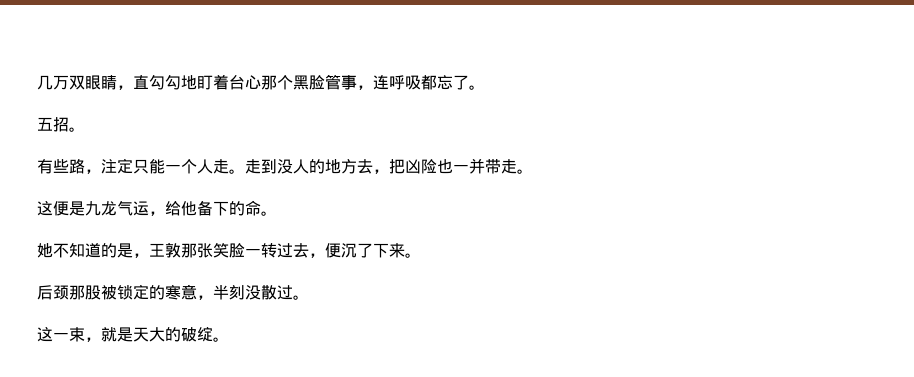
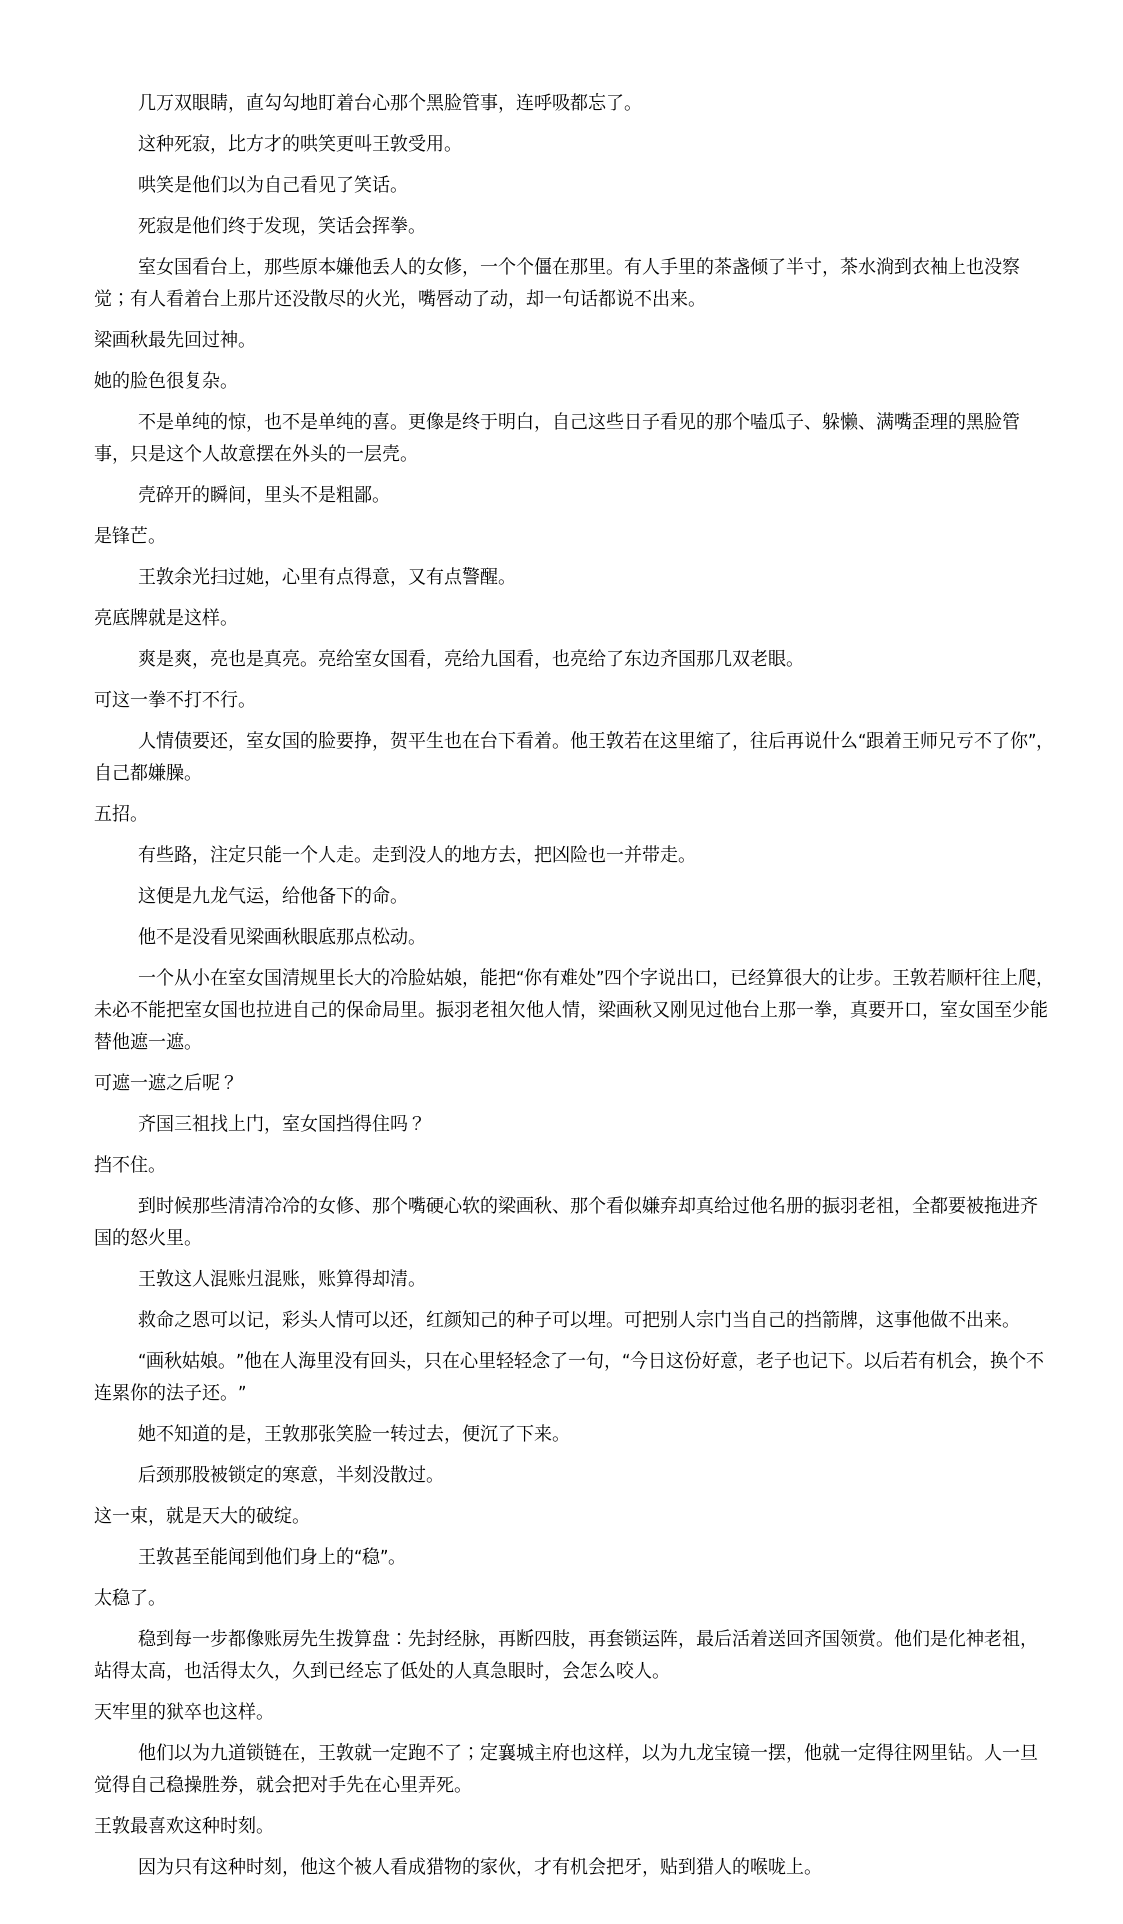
(485, 87) none -> [137,134,462,154] [137,175,408,194] [137,215,426,236] [137,257,1020,277] [94,289,706,309] [94,329,256,348] [94,371,238,389] [137,412,1020,432] [94,444,418,464] [137,485,390,505] [94,526,166,544] [137,566,516,587] [94,608,238,626] [137,649,804,669] [94,690,256,708] [137,731,1054,751] [94,763,202,781] // 这种死寂，比方才的哄笑更叫王敦受用。 // 哄笑是他们以为自己看见了笑话。 // 死寂是他们终于发现，笑话会挥拳。 // 室女国看台上，那些原本嫌他丢人的女修，一个个僵在那里。有人手里的茶盏倾了半寸，茶水淌到衣袖上也没察觉；有人看着台上那片还没散尽的火光，嘴唇动了动，却一句话都说不出来。 // 梁画秋最先回过神。 // 她的脸色很复杂。 // 不是单纯的惊，也不是单纯的喜。更像是终于明白，自己这些日子看见的那个嗑瓜子、躲懒、满嘴歪理的黑脸管事，只是这个人故意摆在外头的一层壳。 // 壳碎开的瞬间，里头不是粗鄙。 // 是锋芒。 // 王敦余光扫过她，心里有点得意，又有点警醒。 // 亮底牌就是这样。 // 爽是爽，亮也是真亮。亮给室女国看，亮给九国看，也亮给了东边齐国那几双老眼。 // 可这一拳不打不行。 // 人情债要还，室女国的脸要挣，贺平生也在台下看着。他王敦若在这里缩了，往后再说什么“跟着王师兄亏不了你”，自己都嫌臊。
(277, 213) none -> [137,926,426,946] [137,967,1054,988] [94,999,1048,1020] [94,1032,202,1050] [94,1073,238,1091] [137,1114,426,1134] [94,1155,166,1173] [137,1195,1038,1216] [94,1228,202,1246] [137,1269,426,1289] [137,1309,1020,1330] [137,1351,1044,1371] [94,1383,246,1402] // 他不是没看见梁画秋眼底那点松动。 // 一个从小在室女国清规里长大的冷脸姑娘，能把“你有难处”四个字说出口，已经算很大的让步。王敦若顺杆往上爬，未必不能把室女国也拉进自己的保命局里。振羽老祖欠他人情，梁画秋又刚见过他台上那一拳，真要开口，室女国至少能替他遮一遮。 // 可遮一遮之后呢？ // 齐国三祖找上门，室女国挡得住吗？ // 挡不住。 // 到时候那些清清冷冷的女修、那个嘴硬心软的梁画秋、那个看似嫌弃却真给过他名册的振羽老祖，全都要被拖进齐国的怒火里。 // 王敦这人混账归混账，账算得却清。 // 救命之恩可以记，彩头人情可以还，红颜知己的种子可以埋。可把别人宗门当自己的挡箭牌，这事他做不出来。 // “画秋姑娘。”他在人海里没有回头，只在心里轻轻念了一句，“今日这份好意，老子也记下。以后若有机会，换个不连累你的法子还。”
(229, 339) none -> [137,1547,406,1565] [94,1588,166,1606] [137,1629,1038,1649] [94,1660,670,1681] [94,1701,274,1720] [137,1742,1038,1763] [94,1775,472,1795] [94,1815,274,1834] [137,1856,822,1877] // 王敦甚至能闻到他们身上的“稳”。 // 太稳了。 // 稳到每一步都像账房先生拨算盘：先封经脉，再断四肢，再套锁运阵，最后活着送回齐国领赏。他们是化神老祖，站得太高，也活得太久，久到已经忘了低处的人真急眼时，会怎么咬人。 // 天牢里的狱卒也这样。 // 他们以为九道锁链在，王敦就一定跑不了；定襄城主府也这样，以为九龙宝镜一摆，他就一定得往网里钻。人一旦觉得自己稳操胜券，就会把对手先在心里弄死。 // 王敦最喜欢这种时刻。 // 因为只有这种时刻，他这个被人看成猎物的家伙，才有机会把牙，贴到猎人的喉咙上。

